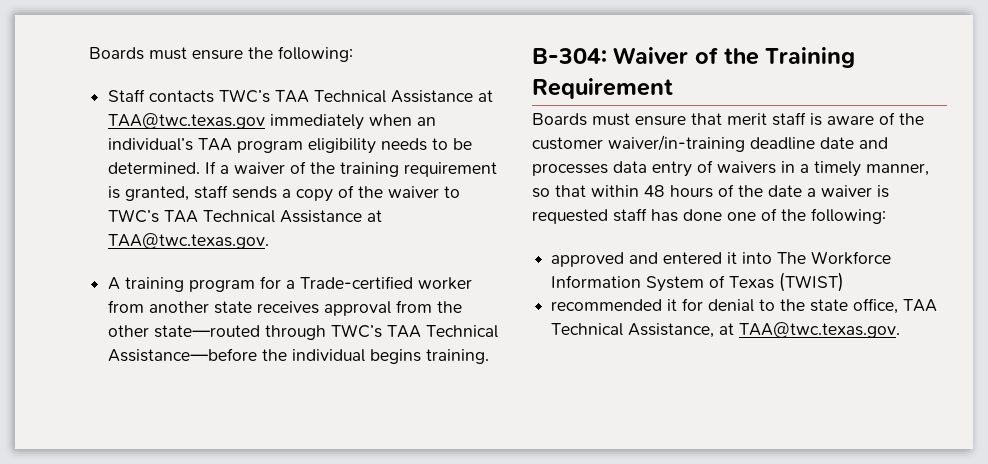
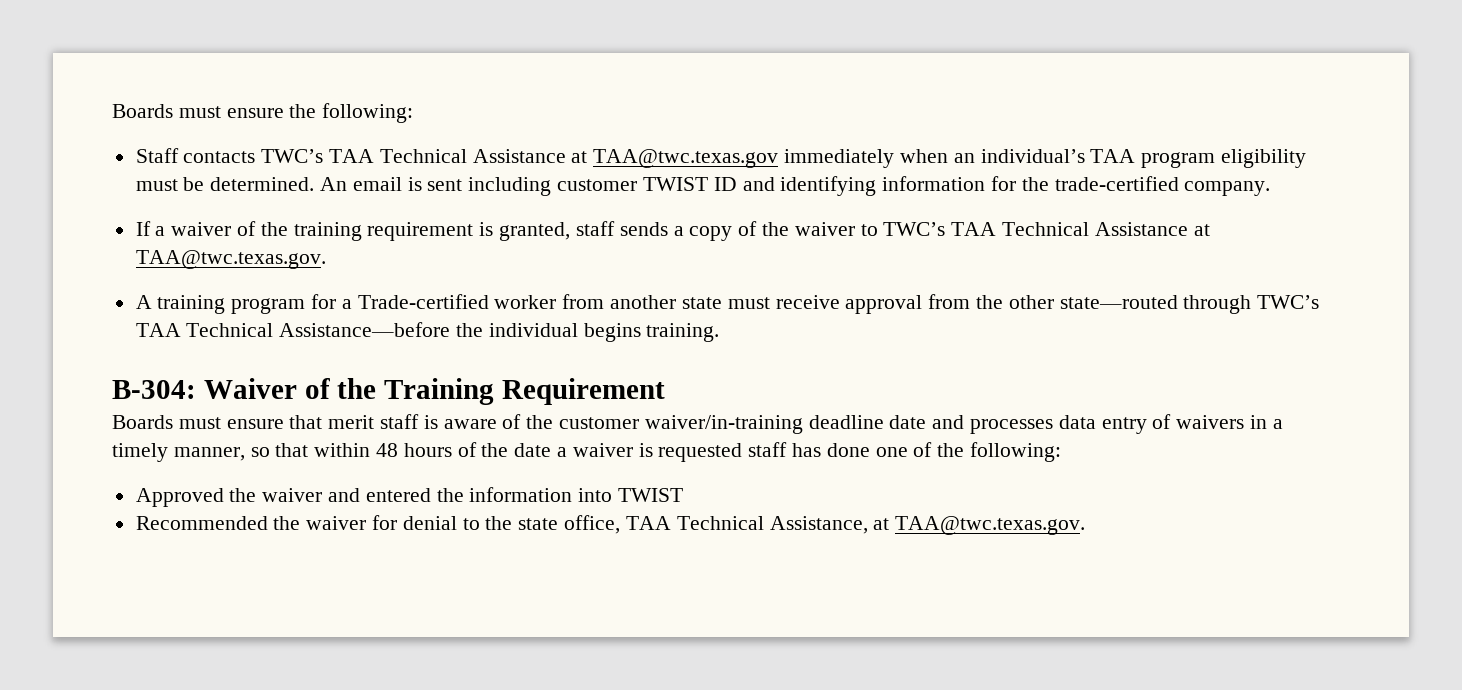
[381,138,473,151] [108,162,201,174] needs to be determined. -> [135,176,1271,196] must be determined. An email is sent including customer TWIST ID and identifying information for the trade-certified company. //
[257,301,320,314] receives -> [727,295,840,309] must receive
[551,251,892,267] [551,272,845,292] [551,299,678,311] approved and entered it into The Workforce Information System of Texas (TWIST) // recommended it -> [135,487,684,507] [135,516,367,530] Approved the waiver and entered the information into TWIST // Recommended the waiver

